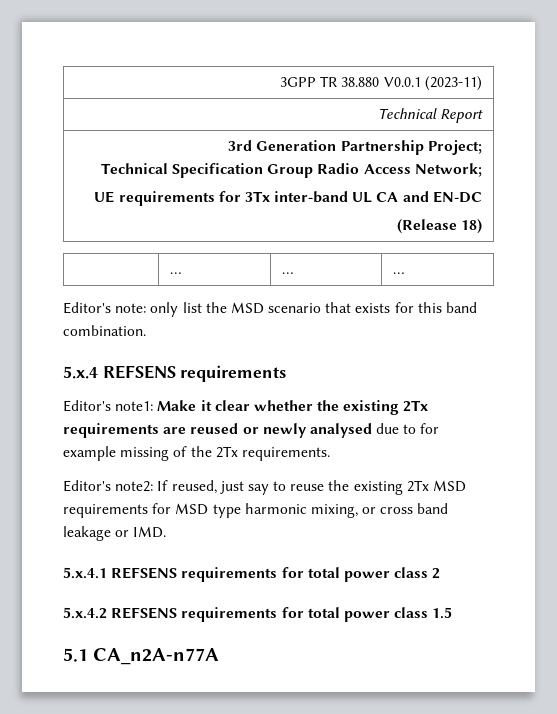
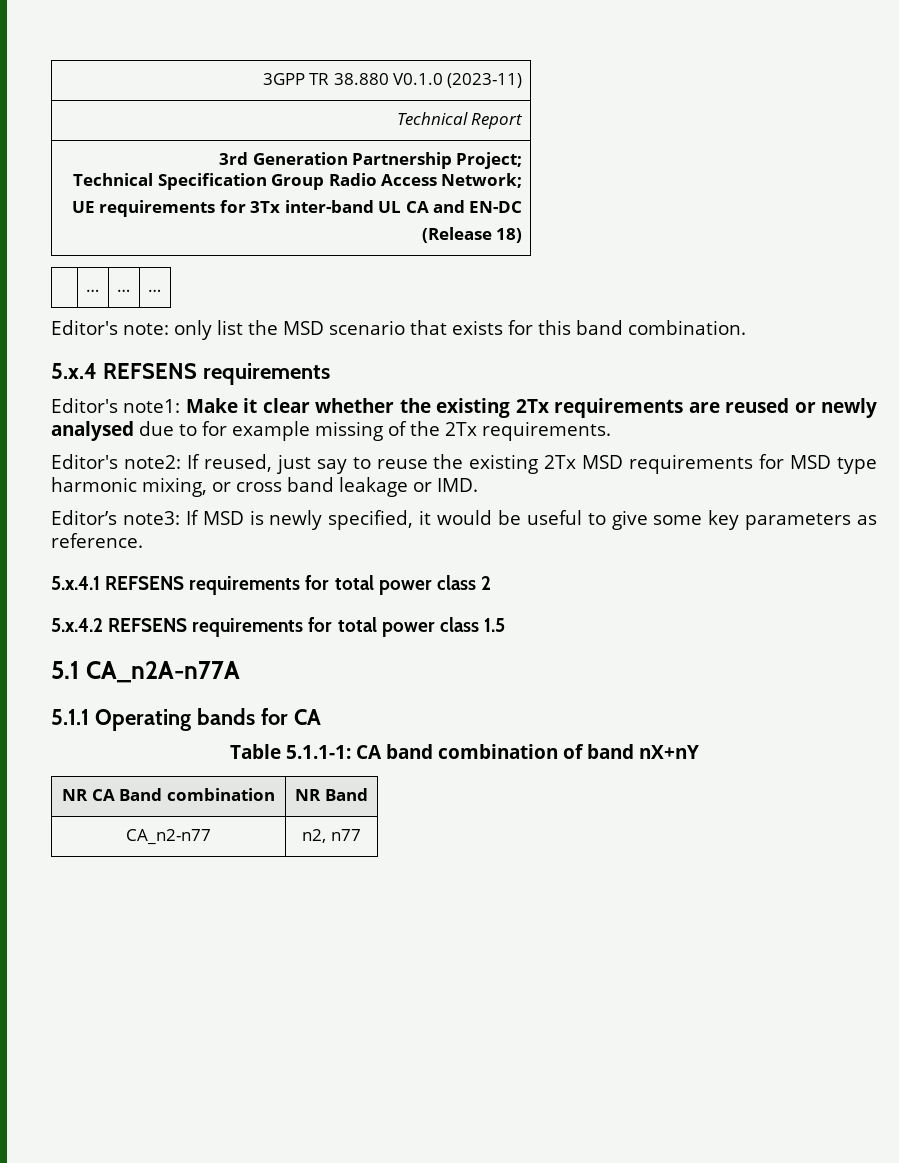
[383,77,421,87] V0.0.1 -> [392,73,443,85] V0.1.0
(167, 532) none -> [51,510,877,530] [51,533,143,548] // Editor’s note3: If MSD is newly specified, it would be useful to give some key parameters as reference.
(220, 656) none -> [51,708,321,731] [229,744,699,759] [62,788,275,801] [295,788,368,801] [126,829,211,845] [302,829,361,843] // 5.1.1 Operating bands for CA // Table 5.1.1-1: CA band combination of band nX+nY // NR CA Band combination | NR Band // CA_n2-n77 | n2, n77

